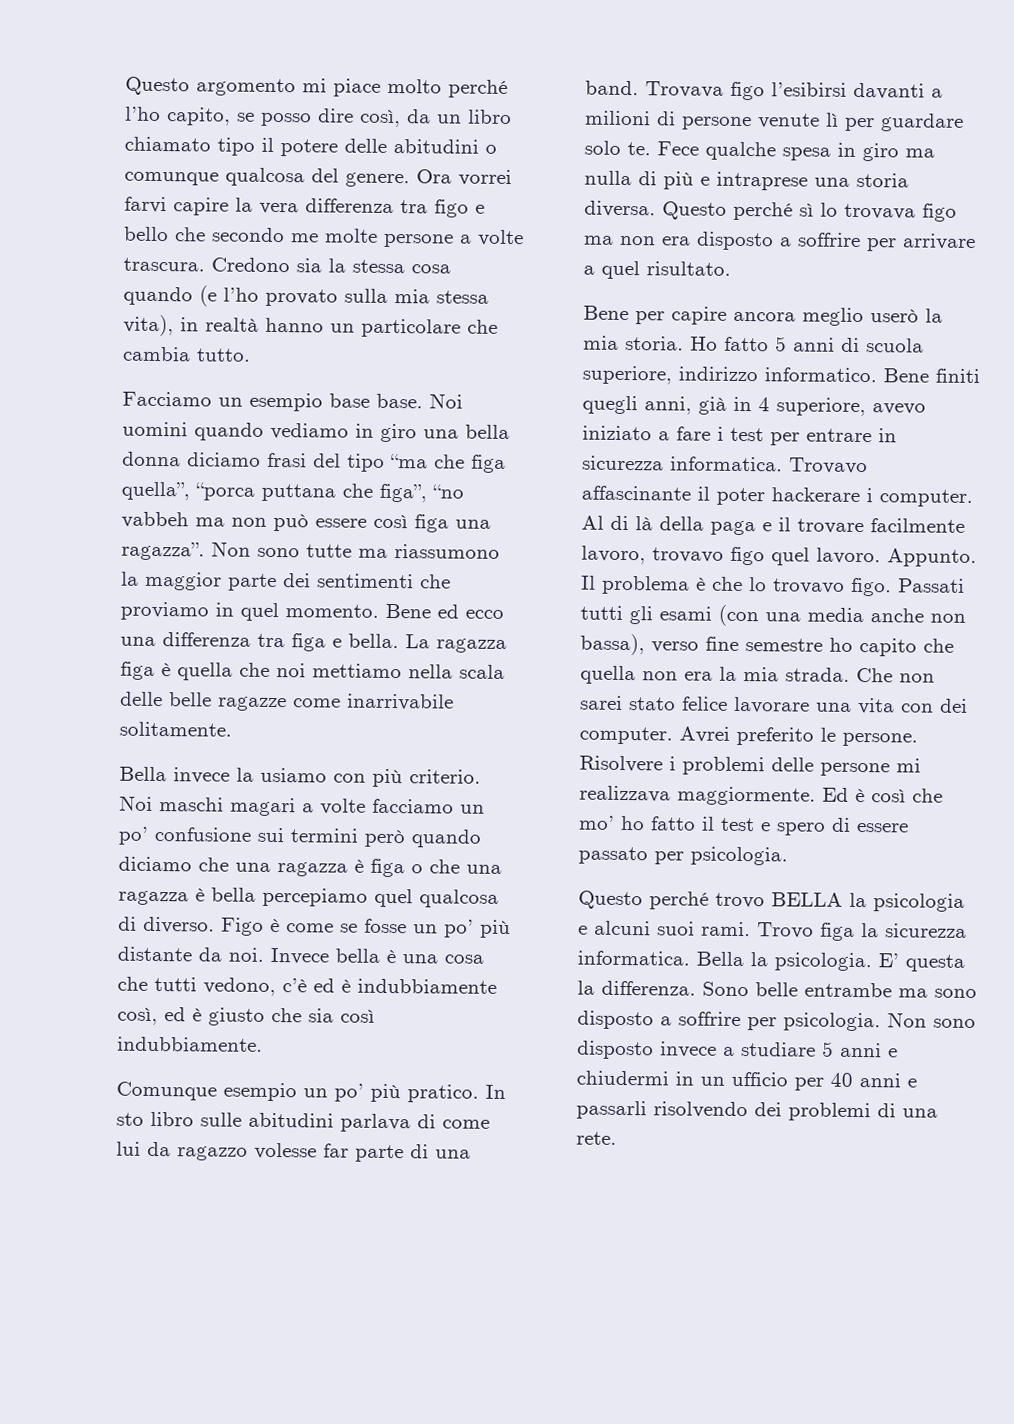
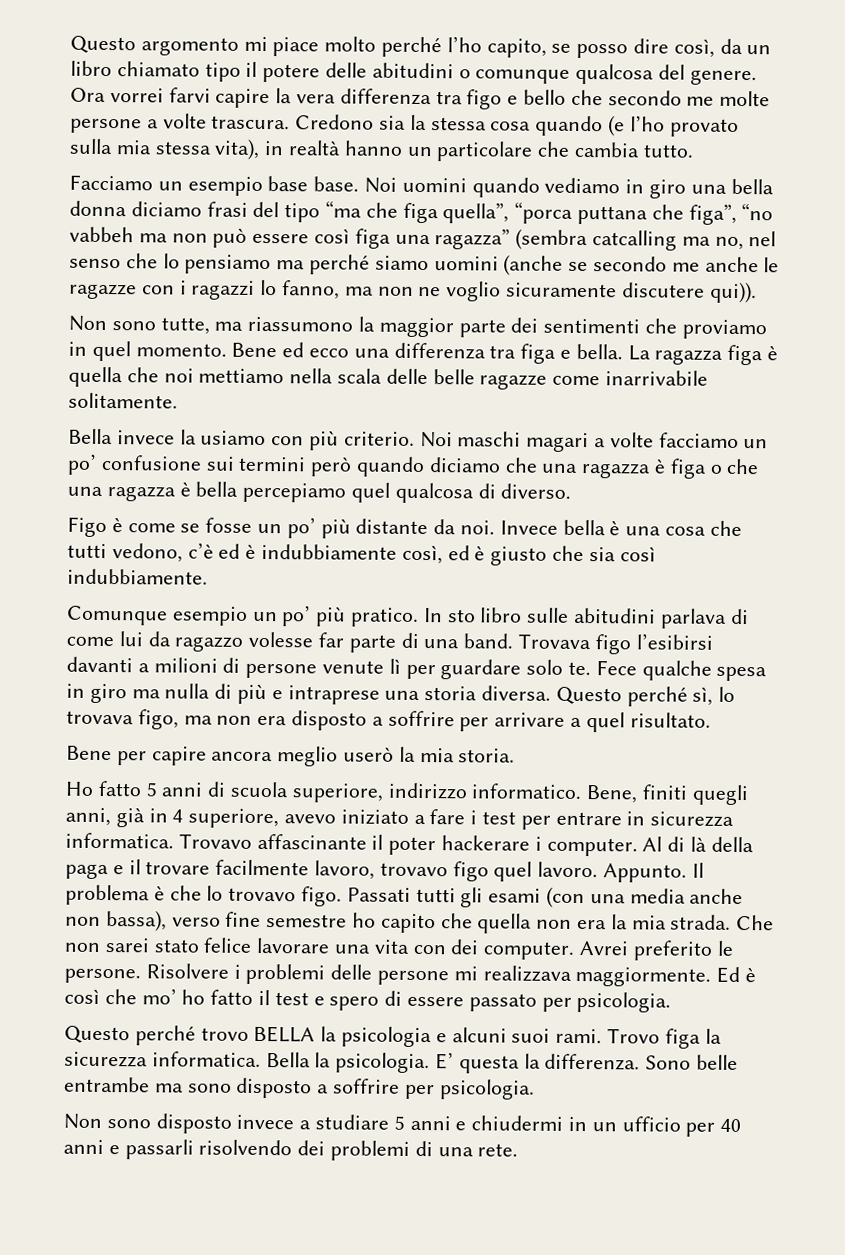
[121,541,352,561] ragazza”. Non sono tutte -> [434,228,777,251] [69,253,780,276] [69,279,757,304] [68,315,210,335] ragazza” (sembra catcalling ma no, nel senso che lo pensiamo ma perché siamo uomini (anche se secondo me anche le ragazze con i ragazzi lo fanno, ma non ne voglio sicuramente discutere qui)). // Non sono tutte,
(215, 925) none -> (572, 491) //
[799,203,814,217] sì -> [692,686,714,706] sì,
[922,203,957,222] figo -> [137,709,179,730] figo,
(684, 343) none -> (516, 755) //
[883,368,929,383] Bene -> [586,785,639,804] Bene,
(881, 1022) none -> (535, 1089) //

